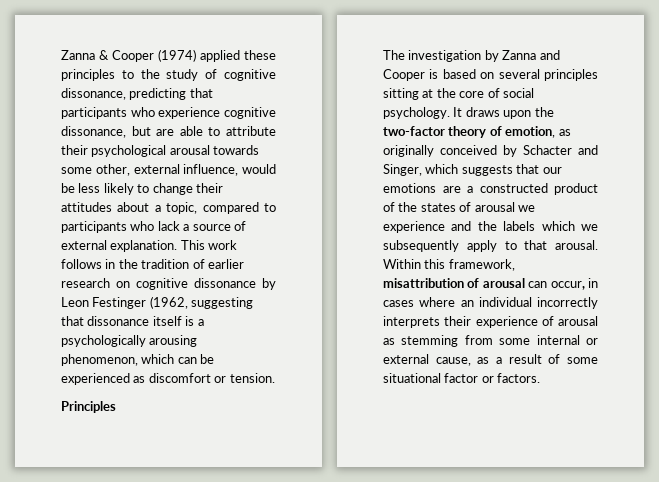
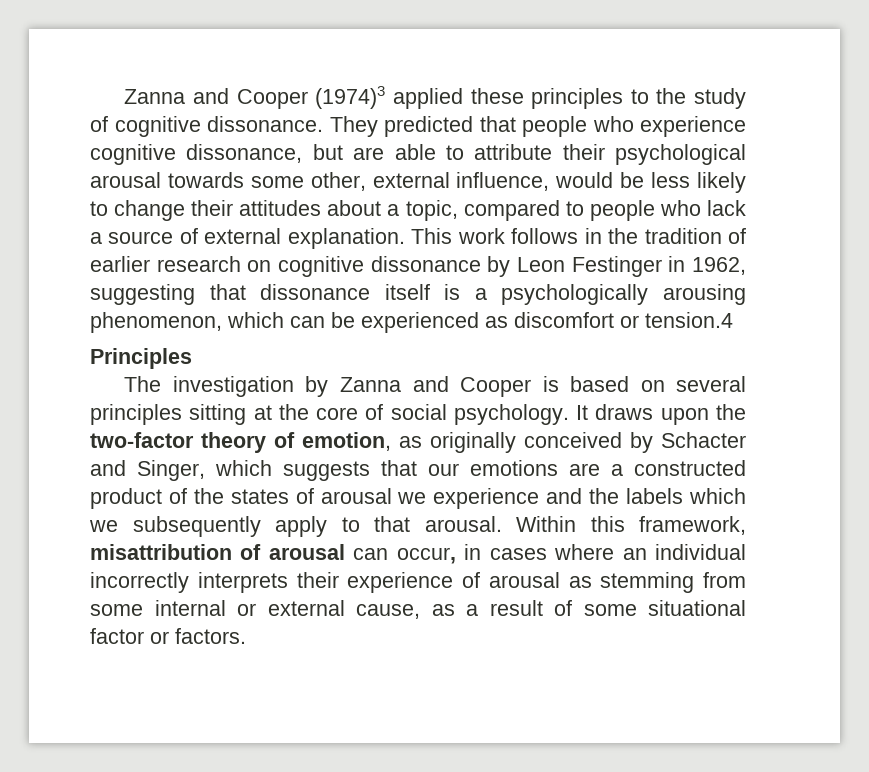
[61,49,196,62] Zanna & Cooper (1974) -> [124,86,386,109] Zanna and Cooper (1974)3
[61,88,213,100] [61,107,127,119] dissonance, predicting that participants -> [207,116,587,137] dissonance. They predicted that people
[61,221,127,233] participants -> [589,200,655,221] people
[149,296,188,309] (1962, -> [668,256,746,275] in 1962,
[229,373,275,383] tension. -> [645,312,733,328] tension.4

